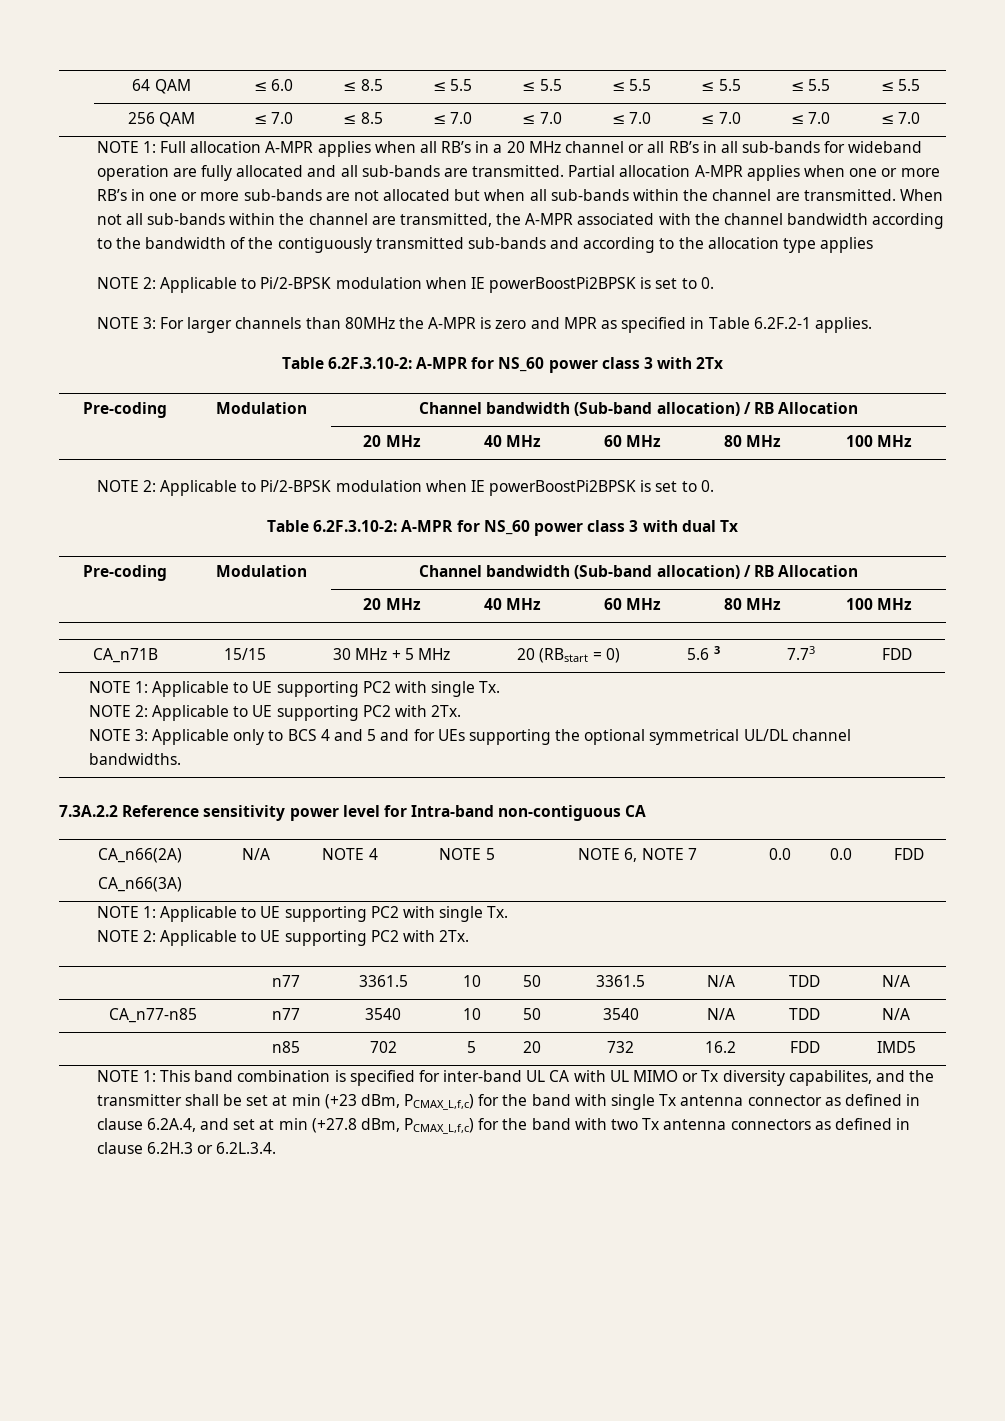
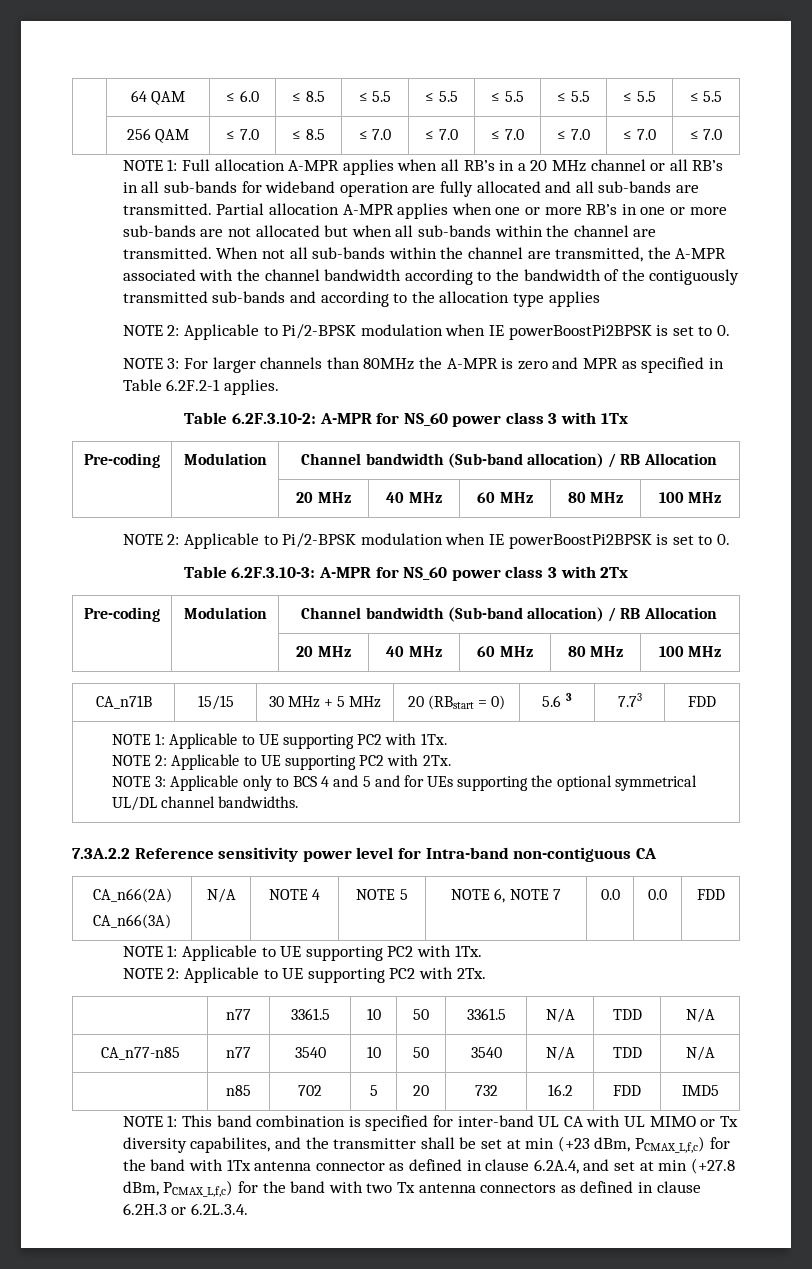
[696,357,724,369] 2Tx -> [600,413,628,424] 1Tx
[313,520,738,536] 6.2F.3.10-2: A-MPR for NS_60 power class 3 with dual Tx -> [231,566,629,581] 6.2F.3.10-3: A-MPR for NS_60 power class 3 with 2Tx
[431,681,501,697] single Tx. -> [420,733,447,745] 1Tx.
[439,906,509,922] single Tx. -> [454,945,482,957] 1Tx.
[610,1094,677,1110] single Tx -> [226,1159,251,1171] 1Tx

